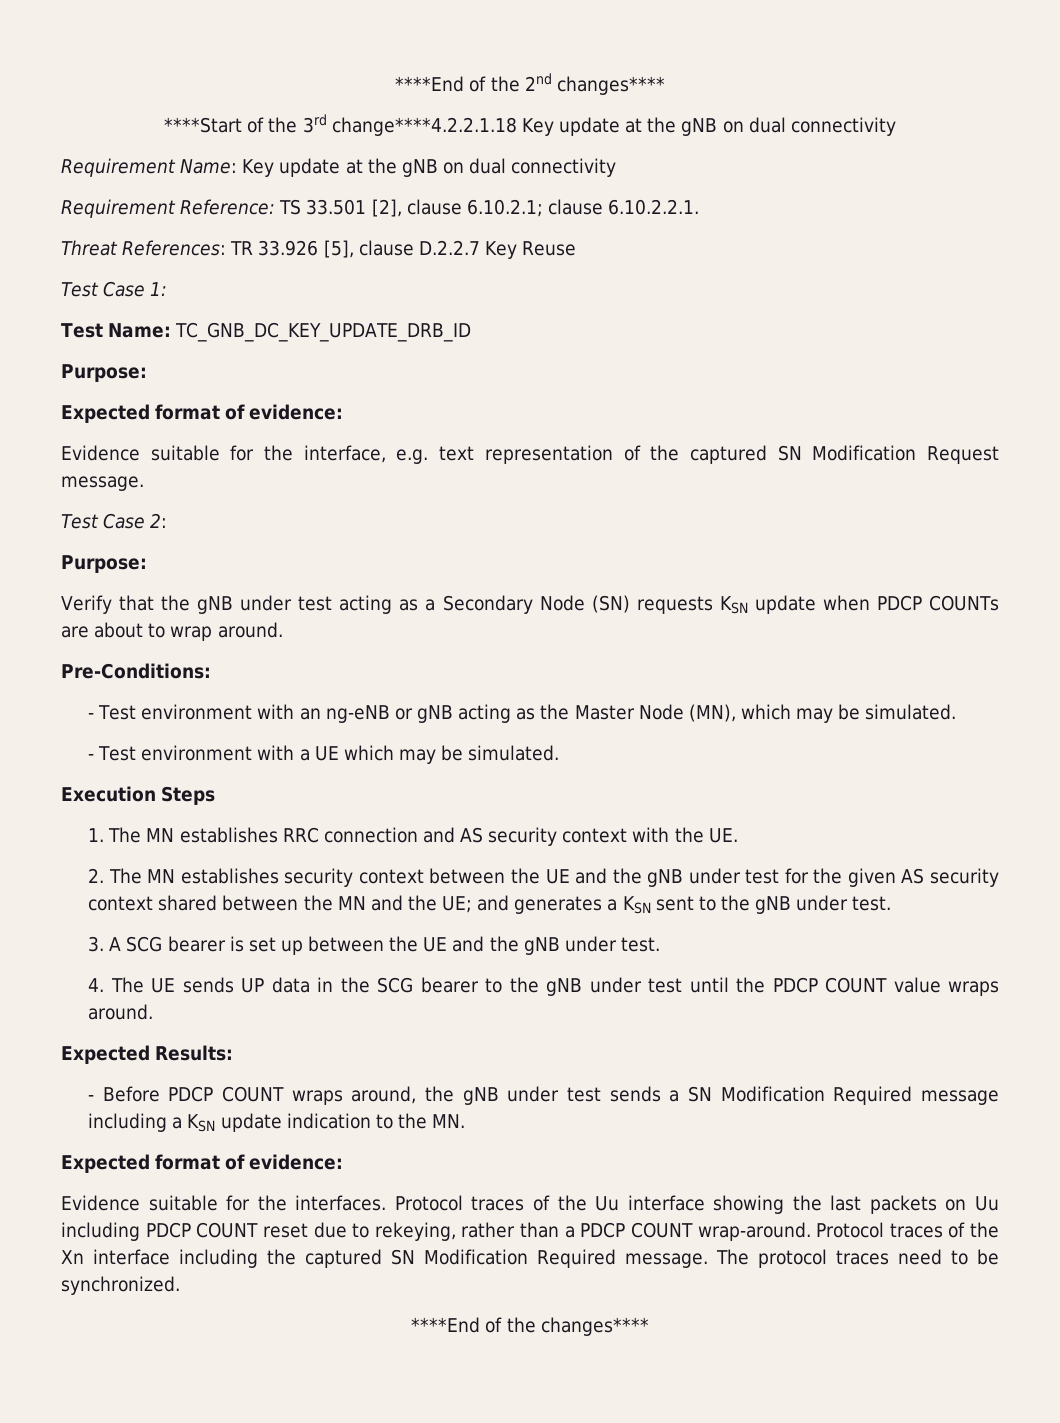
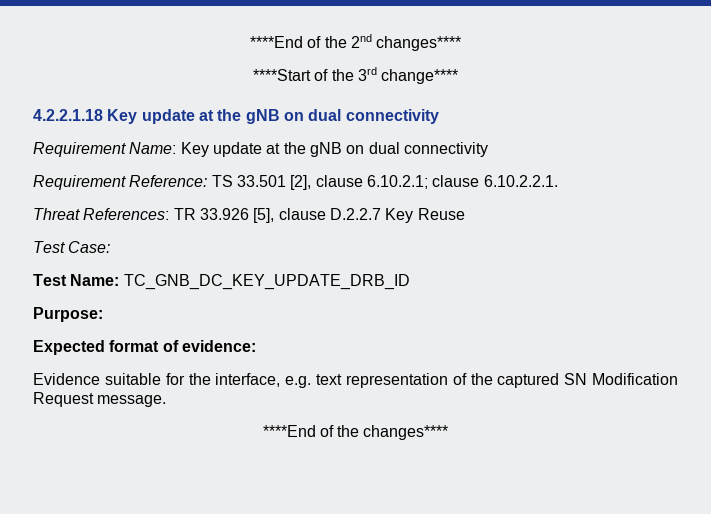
[331,117,517,136] change****4.2.2.1.18 -> [381,69,459,84] [33,109,103,121] change**** // 4.2.2.1.18
[103,281,168,297] Case 1: -> [68,241,111,253] Case:
[61,513,168,529] [61,555,147,573] [61,595,1000,614] [61,622,283,641] [61,663,211,679] [88,704,957,723] [88,745,560,764] [61,786,216,805] [88,827,738,846] [88,868,1000,887] [88,895,892,914] [88,936,660,955] [88,977,999,996] [88,1004,154,1020] [61,1045,234,1064] [88,1086,999,1105] [88,1113,466,1132] [61,1154,344,1173] [61,1195,999,1214] [61,1222,999,1241] [61,1249,999,1268] [61,1276,180,1295] // Test Case 2: // Purpose: // Verify that the gNB under test acting as a Secondary Node (SN) requests KSN update when PDCP COUNTs are about to wrap around. // Pre-Conditions: // - Test environment with an ng-eNB or gNB acting as the Master Node (MN), which may be simulated. // - Test environment with a UE which may be simulated. // Execution Steps // 1. The MN establishes RRC connection and AS security context with the UE. // 2. The MN establishes security context between the UE and the gNB under test for the given AS security context shared between the MN and the UE; and generates a KSN sent to the gNB under test. // 3. A SCG bearer is set up between the UE and the gNB under test. // 4. The UE sends UP data in the SCG bearer to the gNB under test until the PDCP COUNT value wraps around. // Expected Results: // - Before PDCP COUNT wraps around, the gNB under test sends a SN Modification Required message including a KSN update indication to the MN. // Expected format of evidence: // Evidence suitable for the interfaces. Protocol traces of the Uu interface showing the last packets on Uu including PDCP COUNT reset due to rekeying, rather than a PDCP COUNT wrap-around. Protocol traces of the Xn interface including the captured SN Modification Required message. The protocol traces need to be synchronized. -> (167, 401) none

